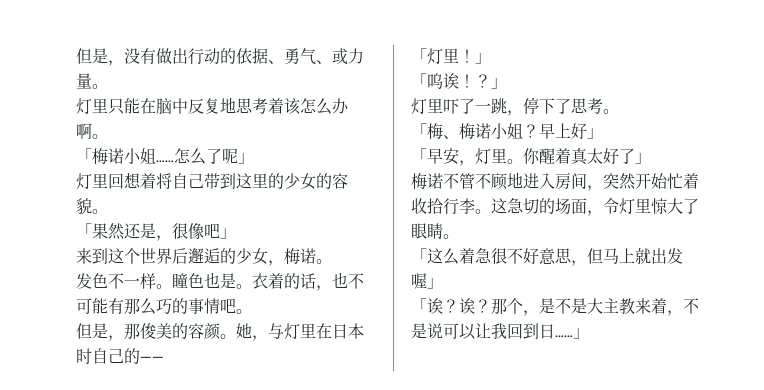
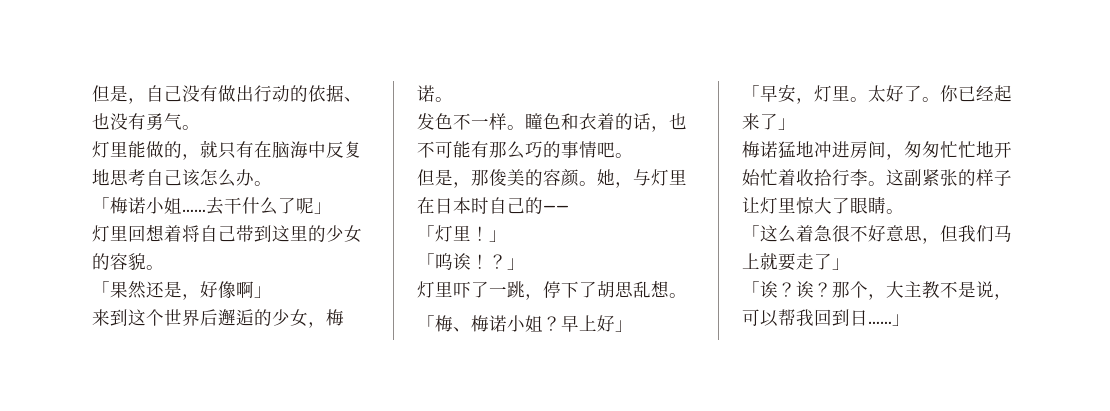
[76,48,124,66] 但是， -> [92,85,182,104] 但是，自己
[284,48,364,65] [76,73,92,89] 勇气、或力量 -> [92,113,182,131] 也没有勇气
[108,98,172,115] 只能在脑 -> [128,140,308,160] 能做的，就只有在脑海
[268,98,284,114] 着 -> [146,169,182,186] 自己
[76,123,92,139] 啊 -> (254, 177) none
[174,148,191,163] 怎 -> [206,197,260,215] 去干什
[172,223,220,240] 很像吧 -> [200,281,254,299] 好像啊
[204,272,252,289] 也是。 -> [561,113,579,130] 和
[571,98,603,114] 思考 -> [597,280,669,298] 胡思乱想
[523,147,651,165] [411,172,636,191] 你醒着真太好了」 // 梅诺不管不顾地进入房间，突然 -> [868,85,1012,102] [742,113,796,130] [742,141,994,160] 太好了。你已经起来了」 // 梅诺猛地冲进房间，匆匆忙忙地
[507,198,619,216] 急切的场面，令 -> [904,169,1012,186] [742,197,760,213] 副紧张的样子让
[603,248,683,264] [411,273,427,289] 马上就出发喔 -> [958,225,1012,242] [742,252,832,271] 我们马上就要走了
[539,298,699,316] [411,323,491,340] 是不是大主教来着，不是说可以让 -> [886,281,1012,300] [742,309,796,327] 大主教不是说，可以帮

